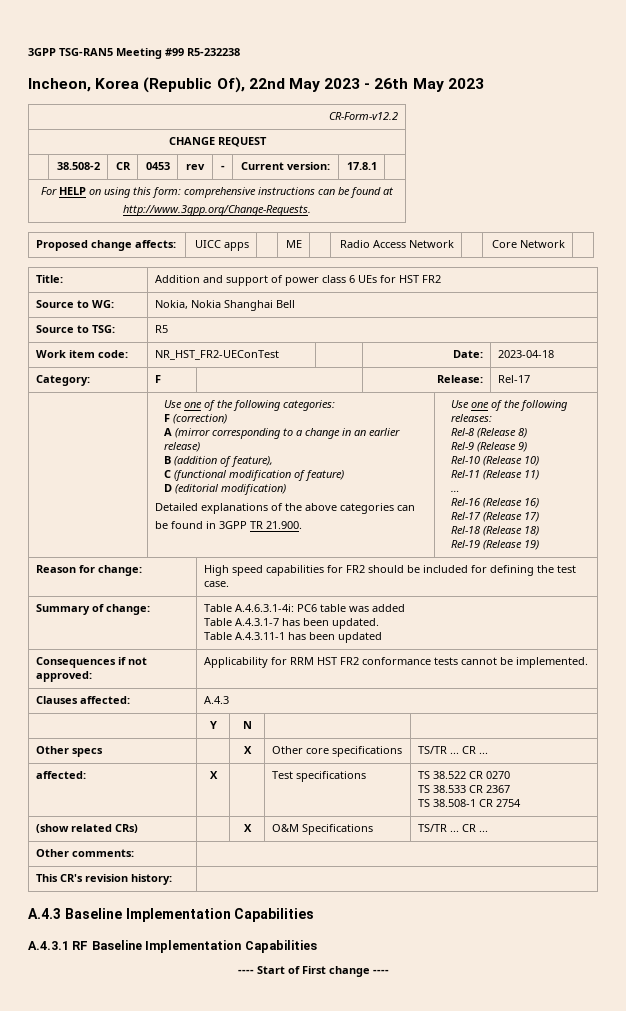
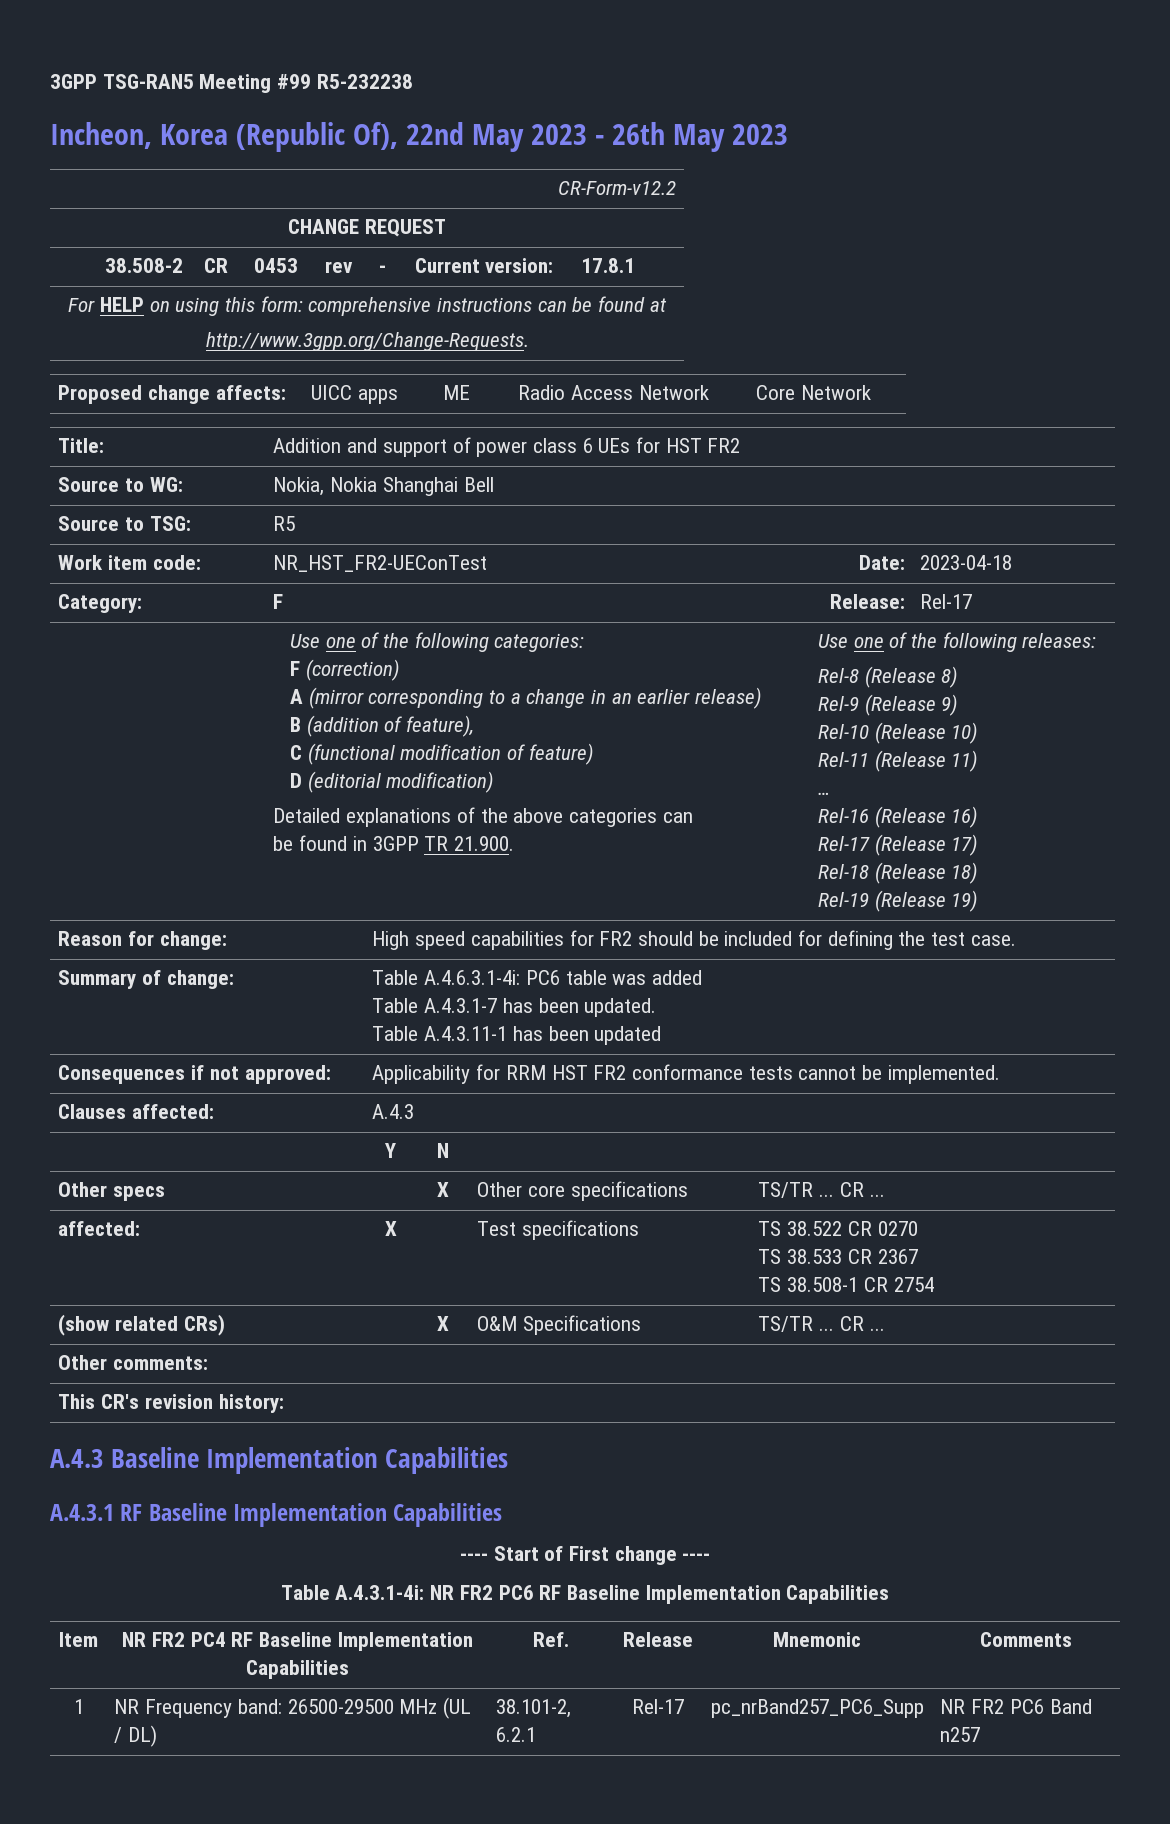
(389, 971) none -> [280,1585,890,1604] [59,1632,98,1647] [122,1632,473,1651] [246,1660,349,1679] [533,1632,569,1647] [622,1632,693,1647] [773,1632,861,1647] [980,1632,1072,1647] [73,1699,84,1714] [114,1697,471,1719] [114,1725,158,1747] [496,1699,572,1718] [496,1727,537,1742] [631,1699,684,1714] [710,1699,924,1718] [940,1699,1092,1714] [940,1727,981,1742] // Table A.4.3.1-4i: NR FR2 PC6 RF Baseline Implementation Capabilities // Item | NR FR2 PC4 RF Baseline Implementation Capabilities | Ref. | Release | Mnemonic | Comments // 1 | NR Frequency band: 26500-29500 MHz (UL / DL) | 38.101-2, 6.2.1 | Rel-17 | pc_nrBand257_PC6_Supp | NR FR2 PC6 Band n257

